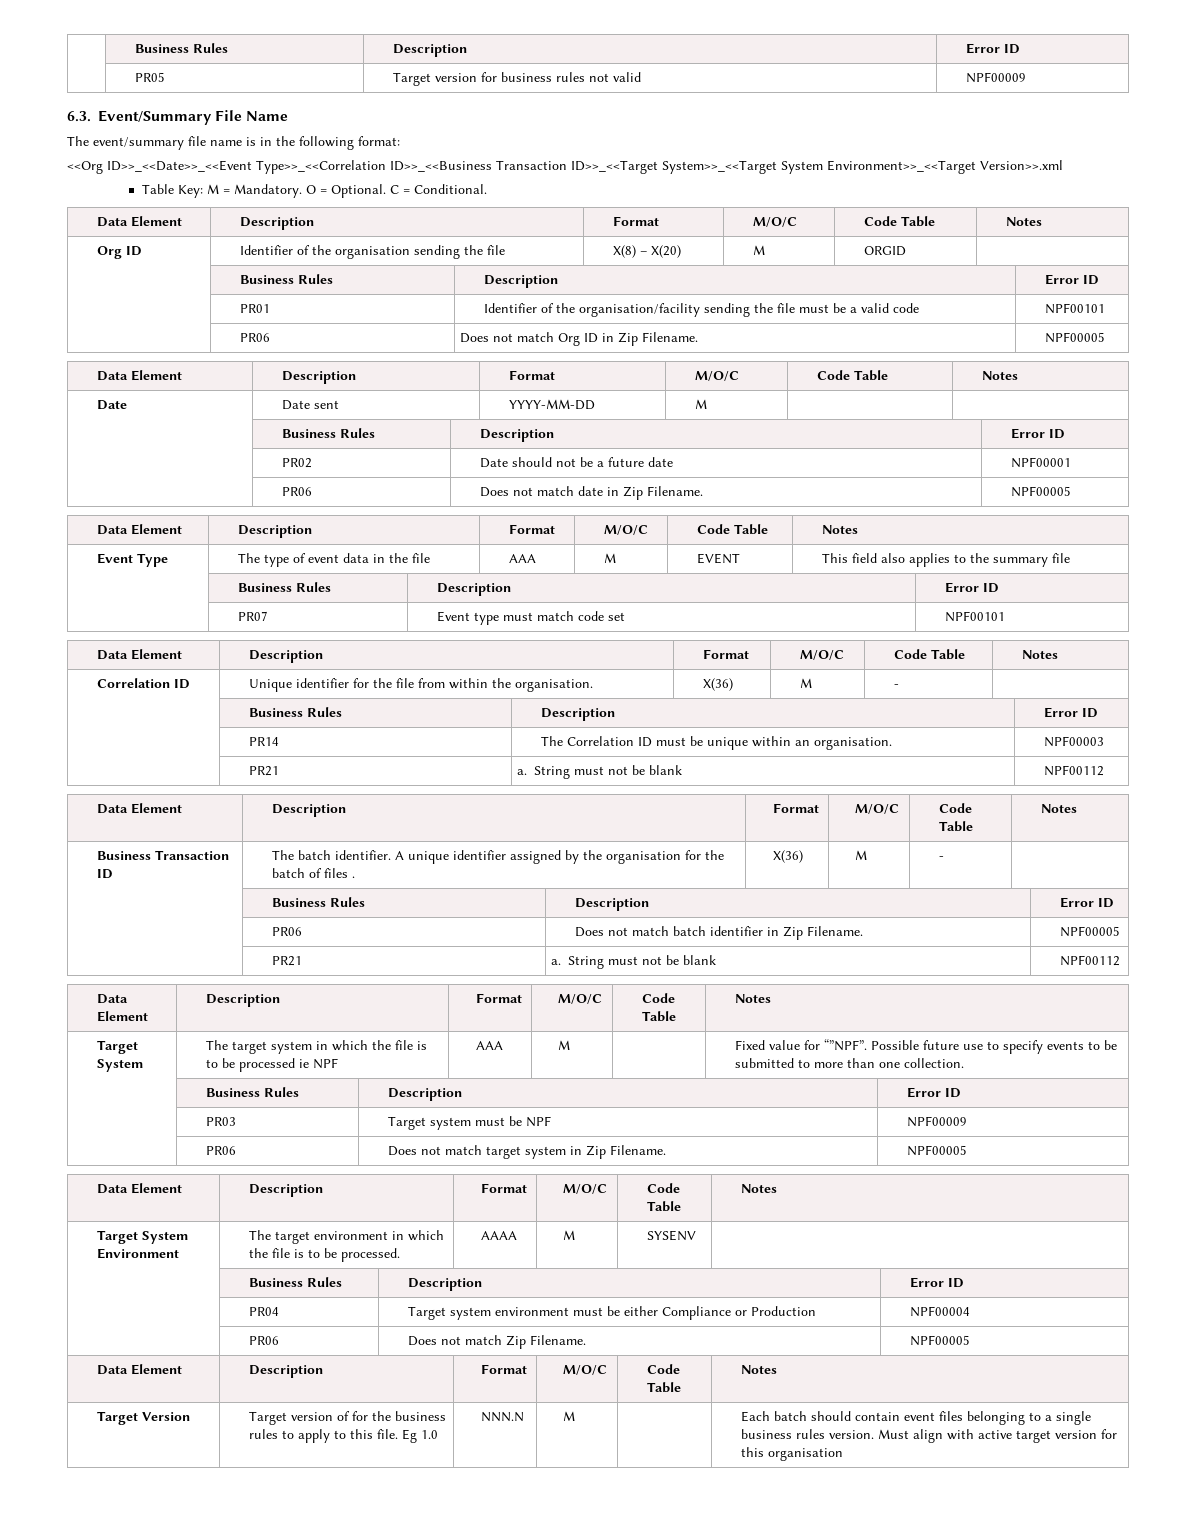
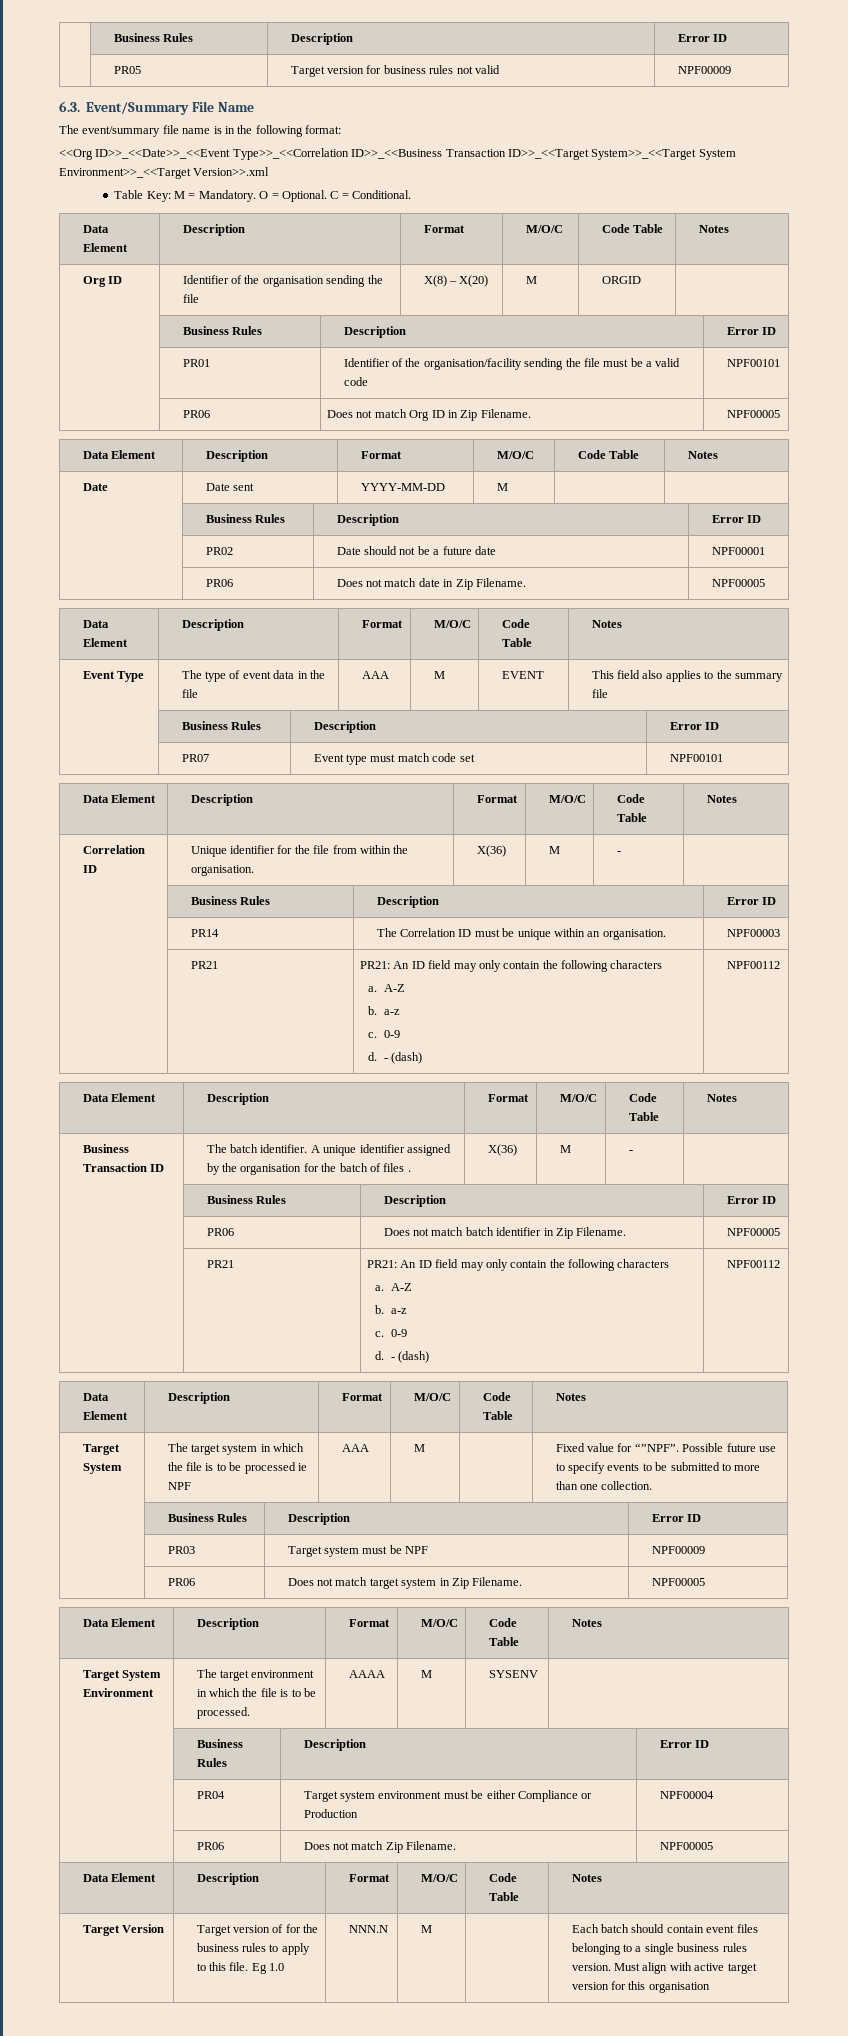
[517,765,683,779] a. String must not be blank -> [360,960,663,972] [368,984,405,992] [368,1006,400,1015] [368,1030,400,1038] [368,1052,422,1064] PR21: An ID field may only contain the following characters // a. A-Z // b. a-z // c. 0-9 // d. - (dash)
[551,955,717,969] a. String must not be blank -> [367,1259,670,1271] [375,1283,412,1291] [375,1305,407,1314] [375,1329,407,1337] [375,1351,429,1363] PR21: An ID field may only contain the following characters // a. A-Z // b. a-z // c. 0-9 // d. - (dash)

